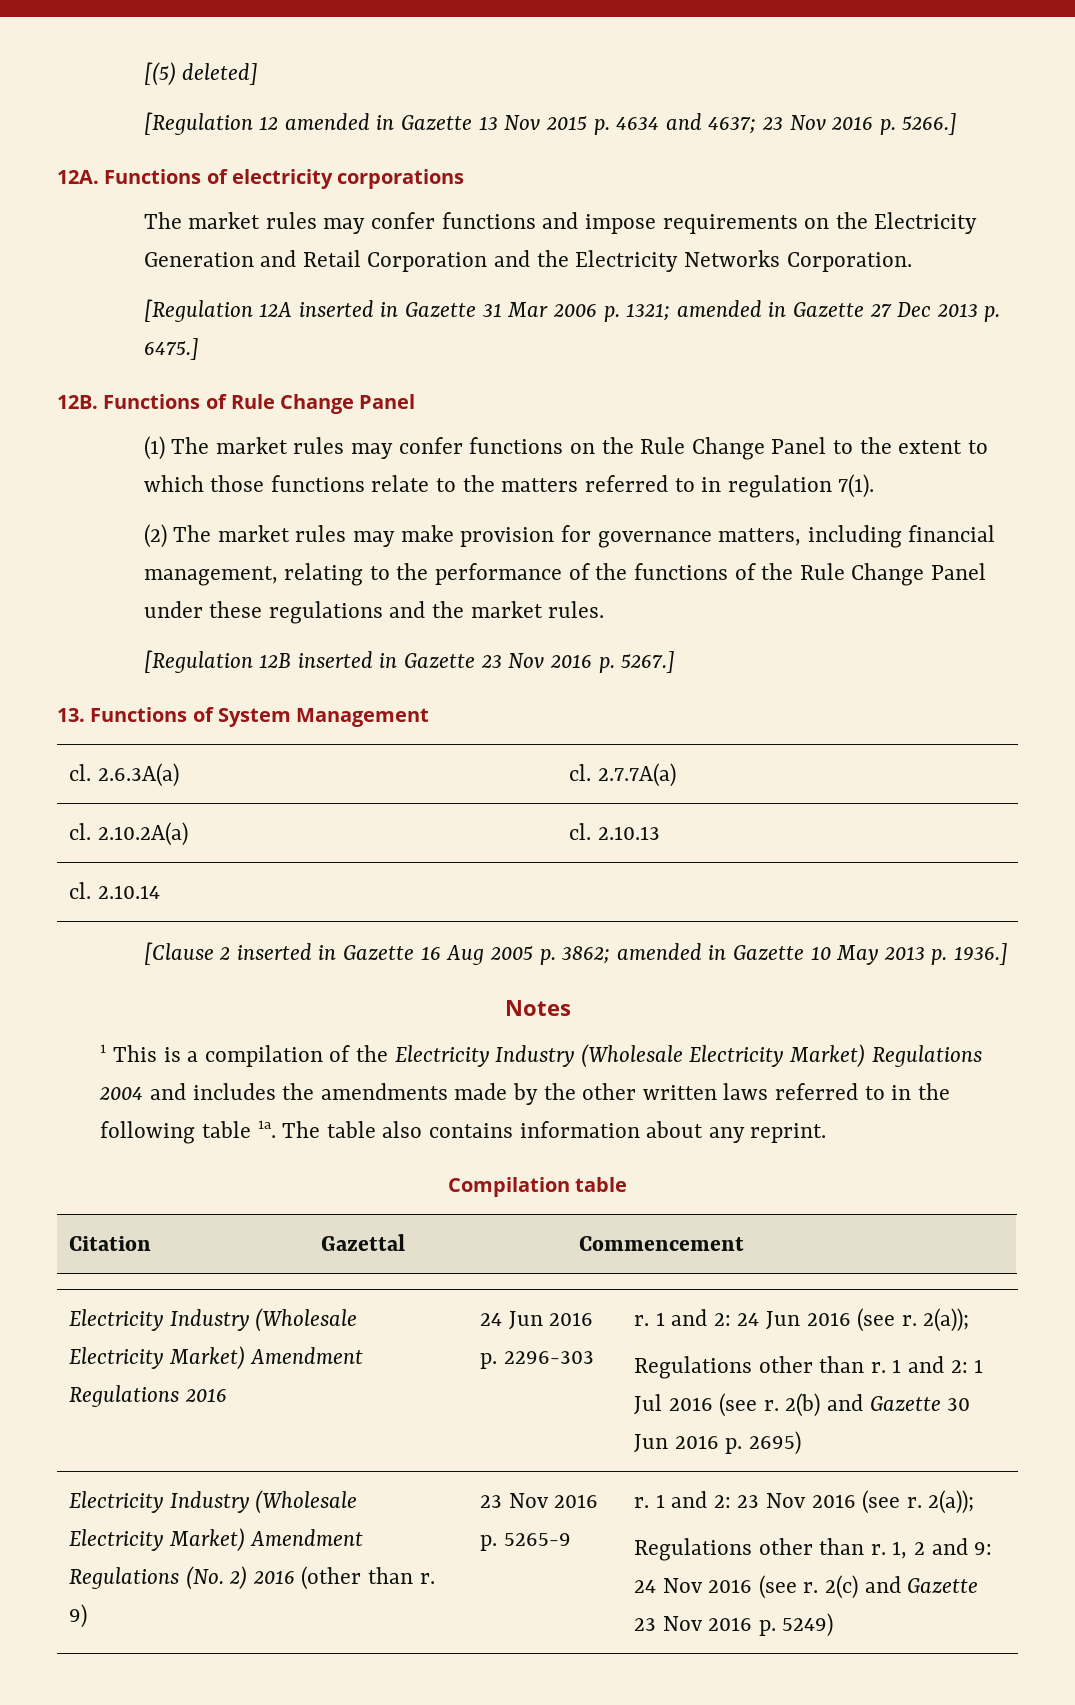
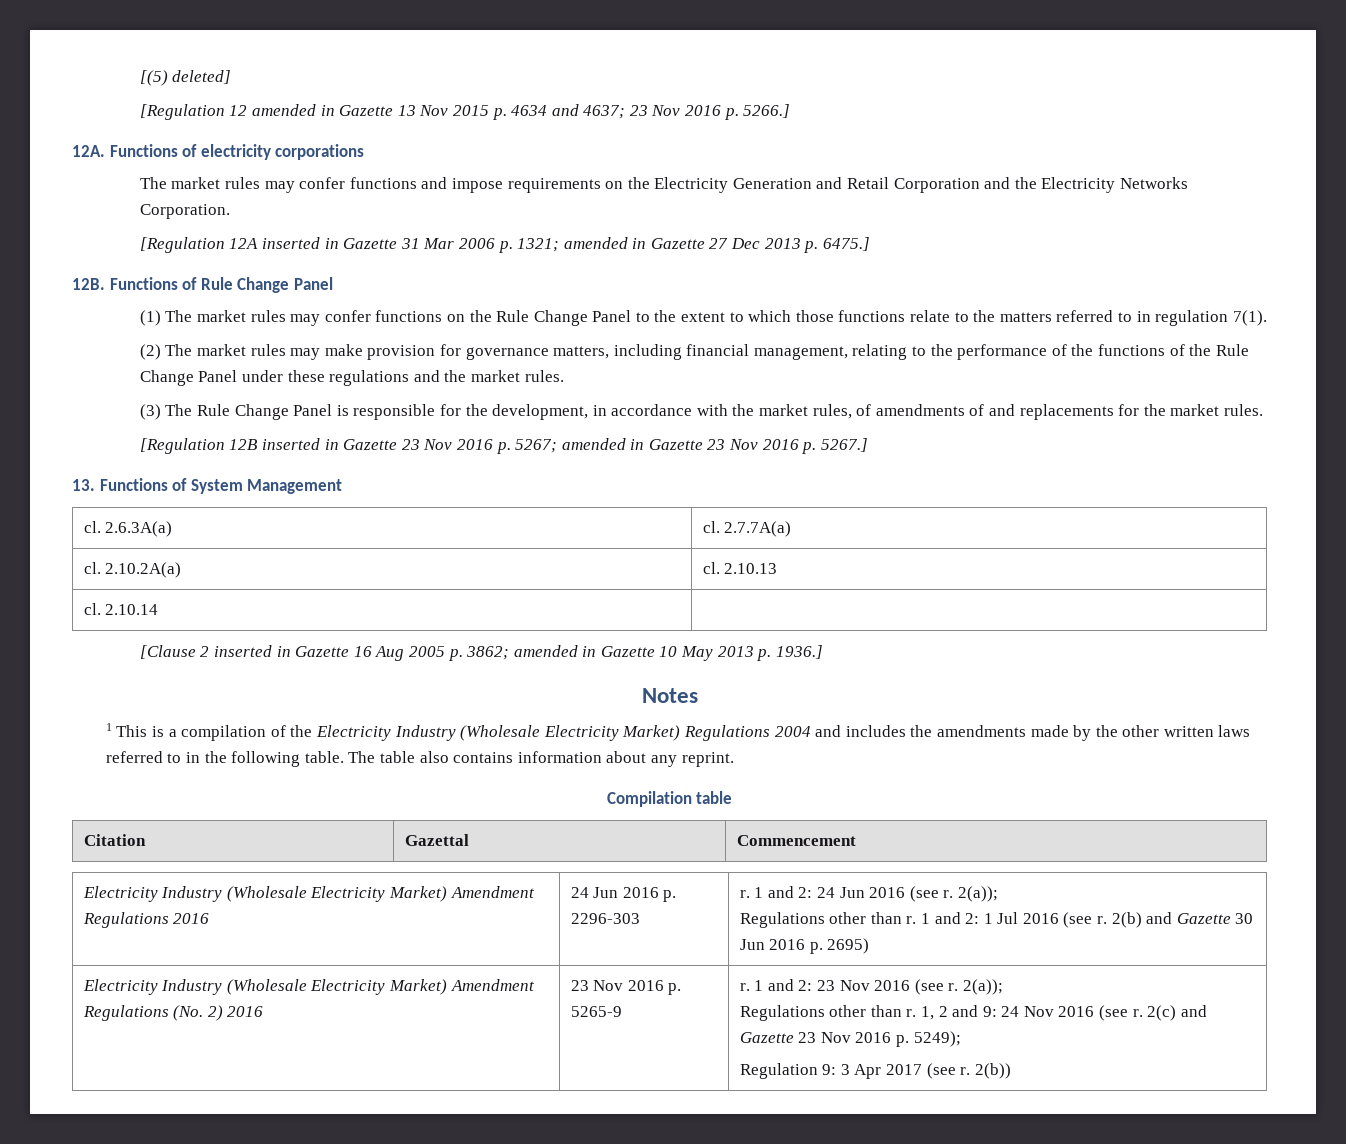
(605, 609) none -> [139,404,1263,420] // (3) The Rule Change Panel is responsible for the development, in accordance with the market rules, of amendments of and replacements for the market rules.
(615, 665) none -> [515,438,817,454] 5267; amended in Gazette 23 Nov 2016 p.
[201,1120,276,1138] table 1a. -> [304,751,344,763] table.
[301,1566,435,1590] [68,1604,87,1628] (other than r. 9) -> (264, 1011) none
[782,1613,834,1637] 5249) -> [913,1031,961,1047] [739,1063,1011,1079] 5249); // Regulation 9: 3 Apr 2017 (see r. 2(b))

